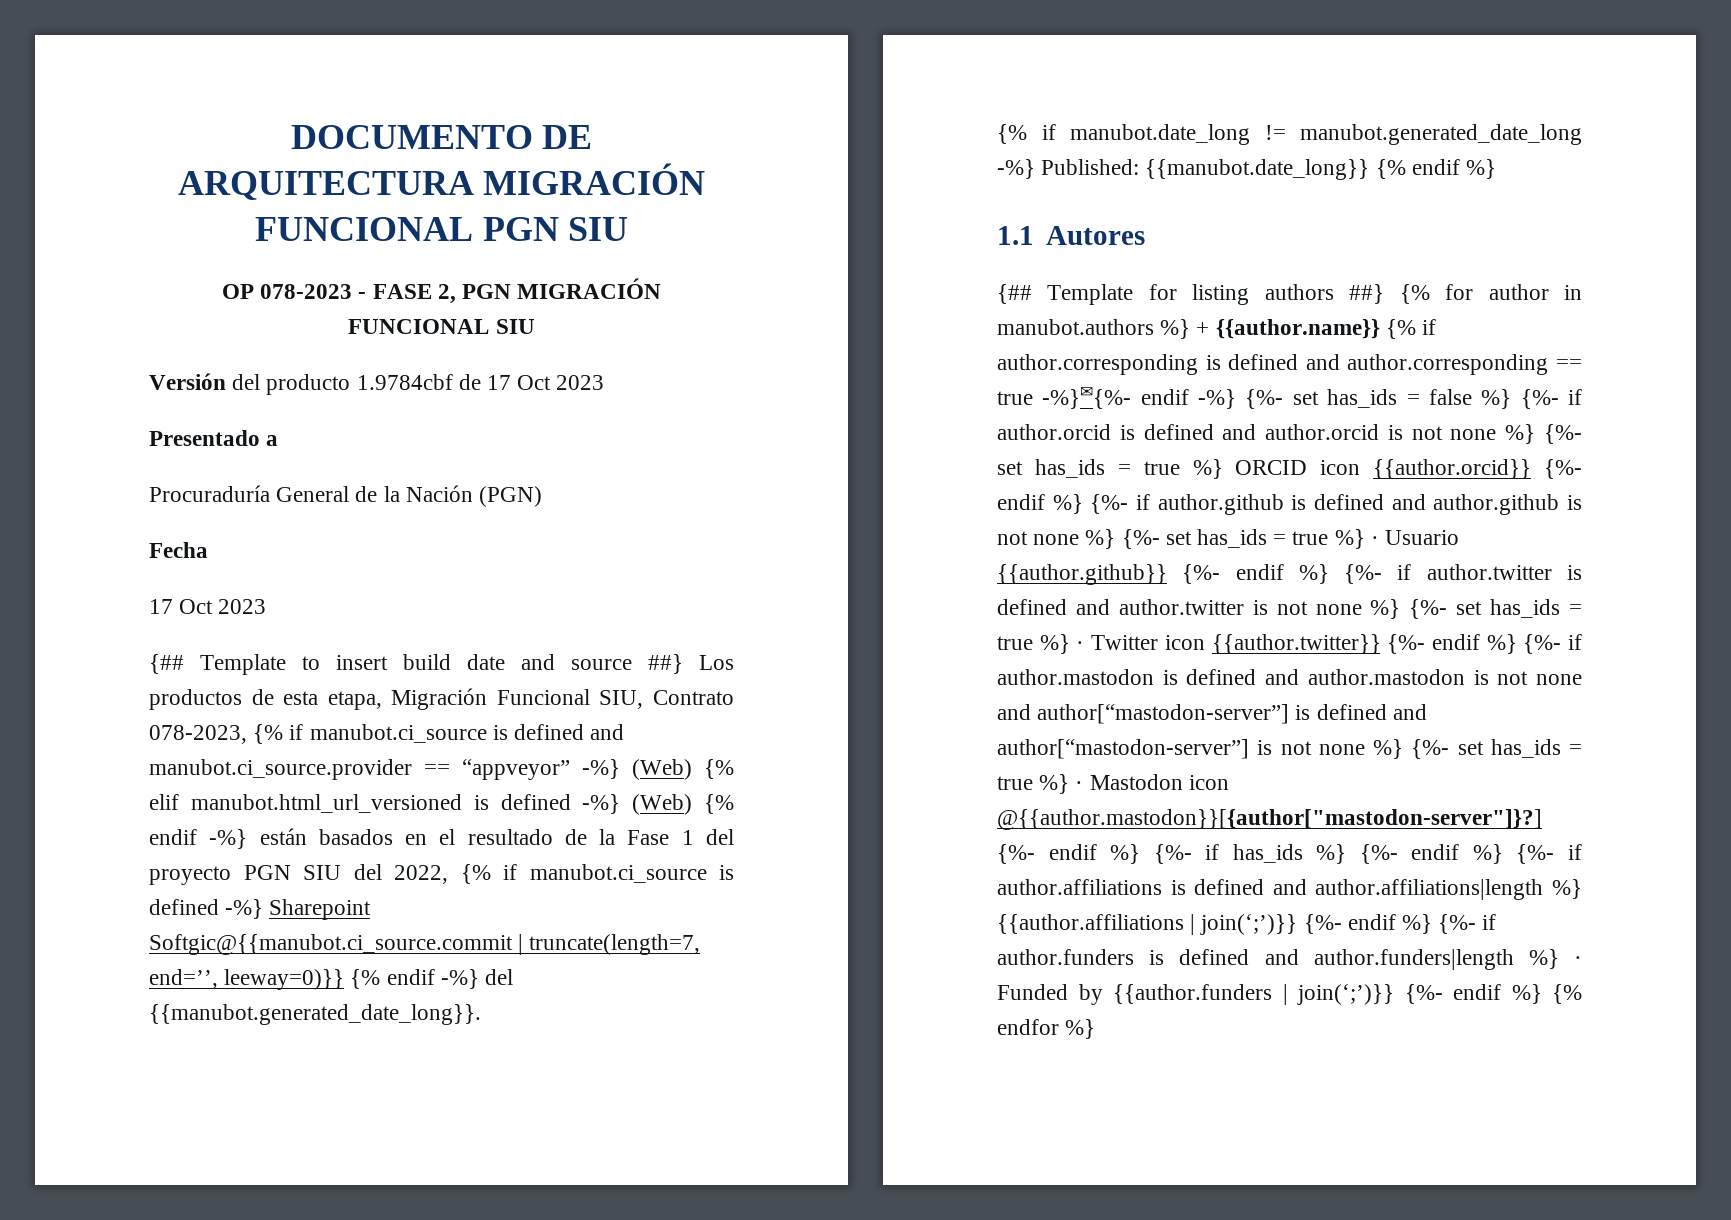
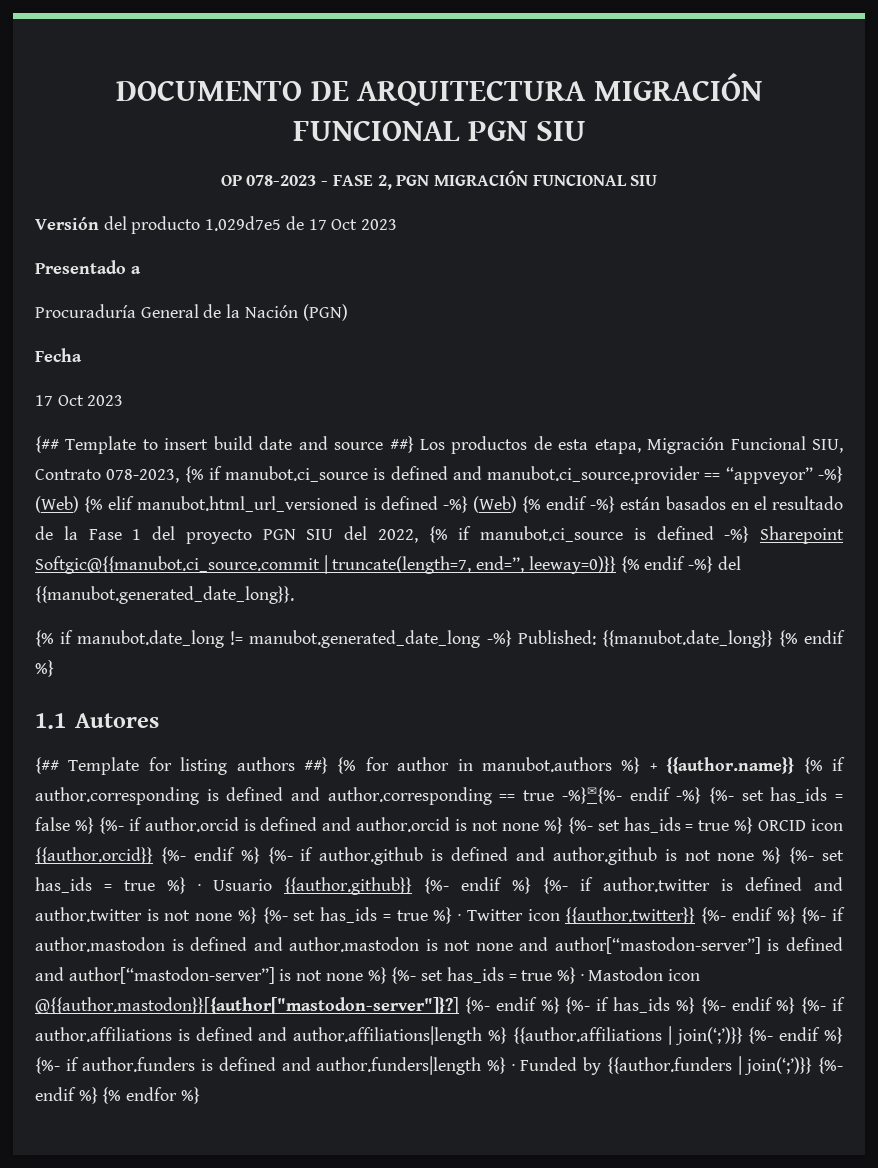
[356,374,453,390] 1.9784cbf -> [205,216,282,231] 1.029d7e5

